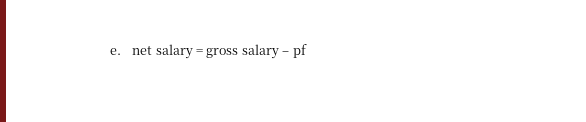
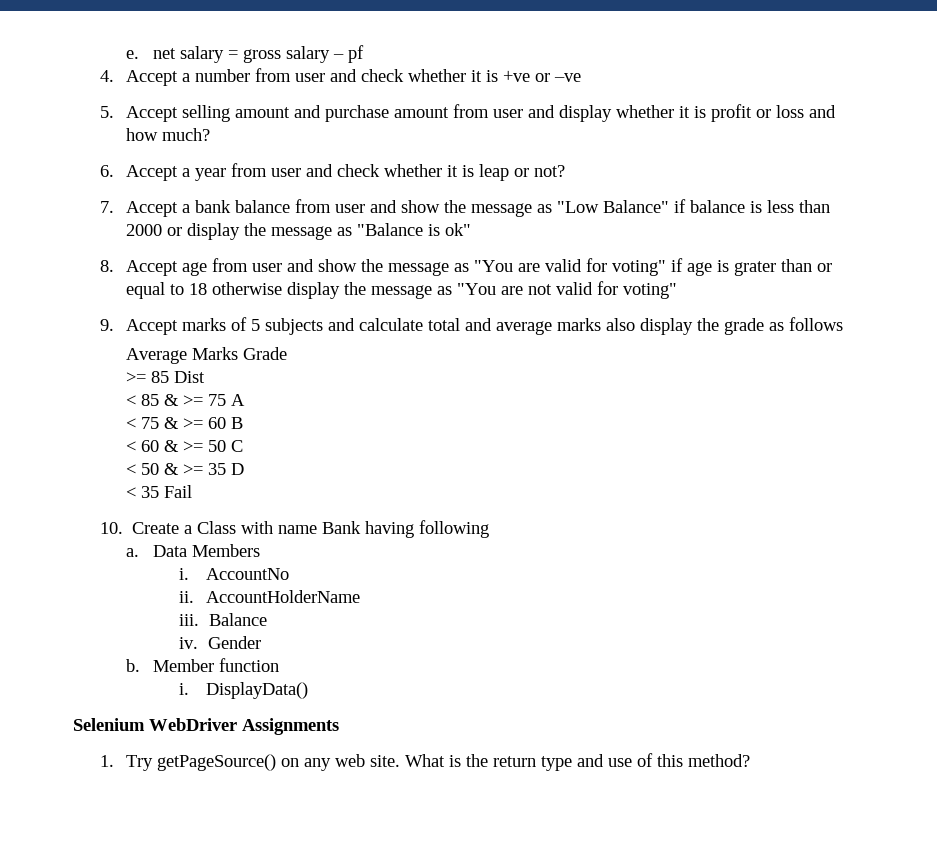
(307, 51) none -> [99,68,582,86] [99,104,837,122] [126,128,211,141] [99,163,566,181] [99,199,831,217] [126,223,472,240] [99,258,833,276] [126,281,678,299] [99,317,844,335] [126,347,288,364] [126,371,206,383] [126,394,246,406] [126,417,244,429] [126,440,244,452] [126,463,245,475] [126,485,193,498] [99,520,489,538] [126,544,260,557] [179,568,289,580] [179,590,360,603] [179,613,267,626] [179,636,261,649] [126,658,279,672] [179,682,308,699] [73,718,339,735] [99,753,751,771] // 4. Accept a number from user and check whether it is +ve or –ve // 5. Accept selling amount and purchase amount from user and display whether it is profit or loss and how much? // 6. Accept a year from user and check whether it is leap or not? // 7. Accept a bank balance from user and show the message as "Low Balance" if balance is less than 2000 or display the message as "Balance is ok" // 8. Accept age from user and show the message as "You are valid for voting" if age is grater than or equal to 18 otherwise display the message as "You are not valid for voting" // 9. Accept marks of 5 subjects and calculate total and average marks also display the grade as follows // Average Marks Grade // >= 85 Dist // < 85 & >= 75 A // < 75 & >= 60 B // < 60 & >= 50 C // < 50 & >= 35 D // < 35 Fail // 10. Create a Class with name Bank having following // a. Data Members // i. AccountNo // ii. AccountHolderName // iii. Balance // iv. Gender // b. Member function // i. DisplayData() // Selenium WebDriver Assignments // 1. Try getPageSource() on any web site. What is the return type and use of this method?

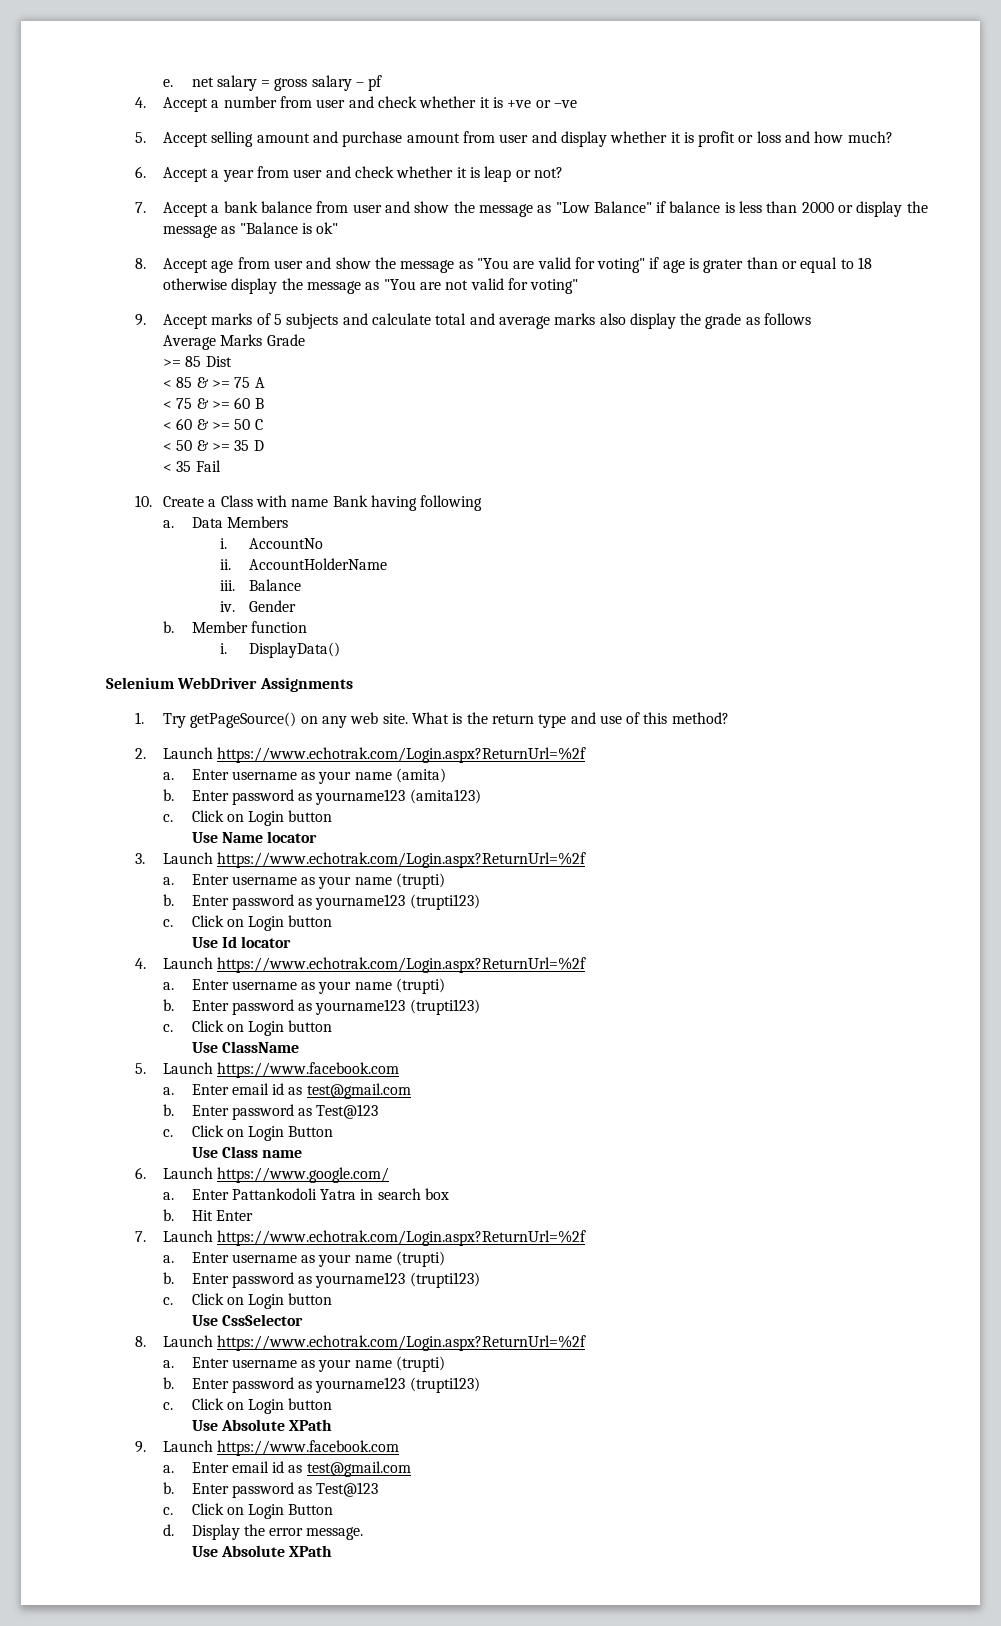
(751, 760) none -> [134,747,587,763] [163,768,447,784] [163,789,481,805] [163,810,333,826] [191,831,318,843] [134,852,587,868] [163,873,446,889] [163,894,480,910] [163,915,333,931] [191,936,292,948] [134,957,587,973] [163,978,446,994] [163,999,480,1015] [163,1020,333,1036] [191,1041,299,1053] [134,1062,400,1078] [163,1083,411,1099] [163,1104,379,1120] [163,1125,334,1141] [191,1146,303,1158] [134,1167,390,1183] [163,1188,450,1200] [163,1209,253,1221] [134,1230,587,1246] [163,1251,446,1267] [163,1272,480,1288] [163,1293,333,1309] [191,1314,303,1326] [134,1335,587,1351] [163,1356,446,1372] [163,1377,480,1393] [163,1398,333,1414] [191,1419,333,1431] [134,1440,400,1456] [163,1461,411,1477] [163,1482,379,1498] [163,1503,334,1519] [163,1524,364,1540] [191,1545,333,1557] // 2. Launch https://www.echotrak.com/Login.aspx?ReturnUrl=%2f // a. Enter username as your name (amita) // b. Enter password as yourname123 (amita123) // c. Click on Login button // Use Name locator // 3. Launch https://www.echotrak.com/Login.aspx?ReturnUrl=%2f // a. Enter username as your name (trupti) // b. Enter password as yourname123 (trupti123) // c. Click on Login button // Use Id locator // 4. Launch https://www.echotrak.com/Login.aspx?ReturnUrl=%2f // a. Enter username as your name (trupti) // b. Enter password as yourname123 (trupti123) // c. Click on Login button // Use ClassName // 5. Launch https://www.facebook.com // a. Enter email id as test@gmail.com // b. Enter password as Test@123 // c. Click on Login Button // Use Class name // 6. Launch https://www.google.com/ // a. Enter Pattankodoli Yatra in search box // b. Hit Enter // 7. Launch https://www.echotrak.com/Login.aspx?ReturnUrl=%2f // a. Enter username as your name (trupti) // b. Enter password as yourname123 (trupti123) // c. Click on Login button // Use CssSelector // 8. Launch https://www.echotrak.com/Login.aspx?ReturnUrl=%2f // a. Enter username as your name (trupti) // b. Enter password as yourname123 (trupti123) // c. Click on Login button // Use Absolute XPath // 9. Launch https://www.facebook.com // a. Enter email id as test@gmail.com // b. Enter password as Test@123 // c. Click on Login Button // d. Display the error message. // Use Absolute XPath

